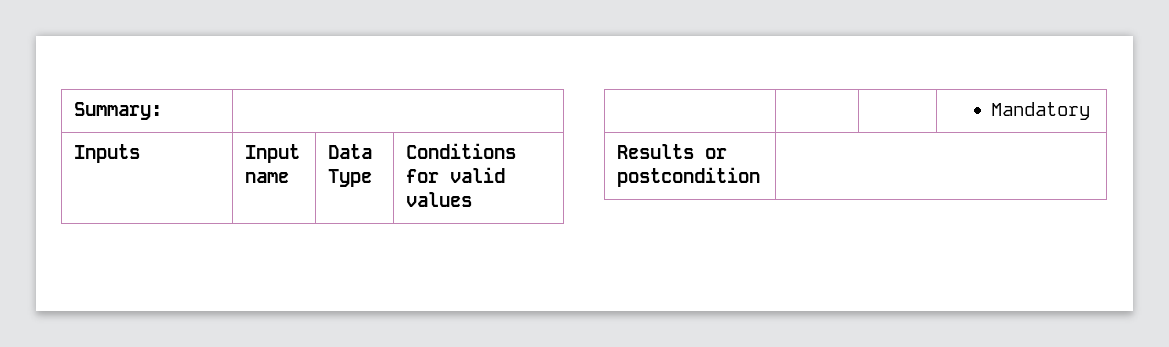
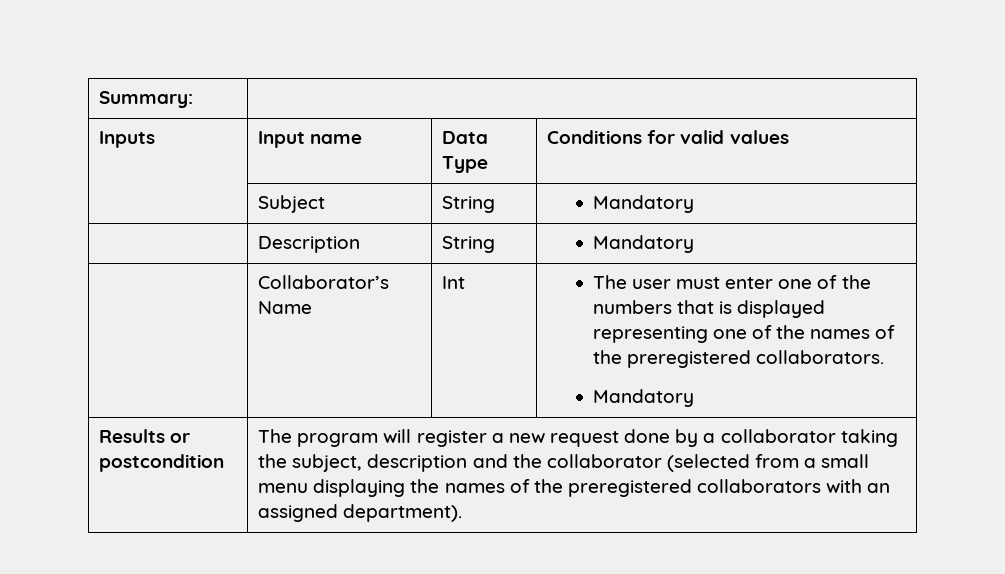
[991,102,1091,120] [616,144,727,159] [616,167,760,187] | | Mandatory // Results or postcondition | -> [258,195,326,213] [442,196,496,213] [592,195,694,213] [258,236,361,253] [442,236,496,253] [592,235,694,253] [258,275,390,289] [258,301,313,314] [442,276,466,289] [592,275,871,289] [592,300,826,318] [592,325,896,343] [592,350,885,368] [592,389,694,407] [99,429,191,443] [99,454,225,472] [258,429,898,447] [258,454,870,472] [258,479,891,497] [258,504,463,522] Subject | String | Mandatory // | Description | String | Mandatory // | Collaborator’s Name | Int | The user must enter one of the numbers that is displayed representing one of the names of the preregistered collaborators. // Mandatory // Results or postcondition | The program will register a new request done by a collaborator taking the subject, description and the collaborator (selected from a small menu displaying the names of the preregistered collaborators with an assigned department).

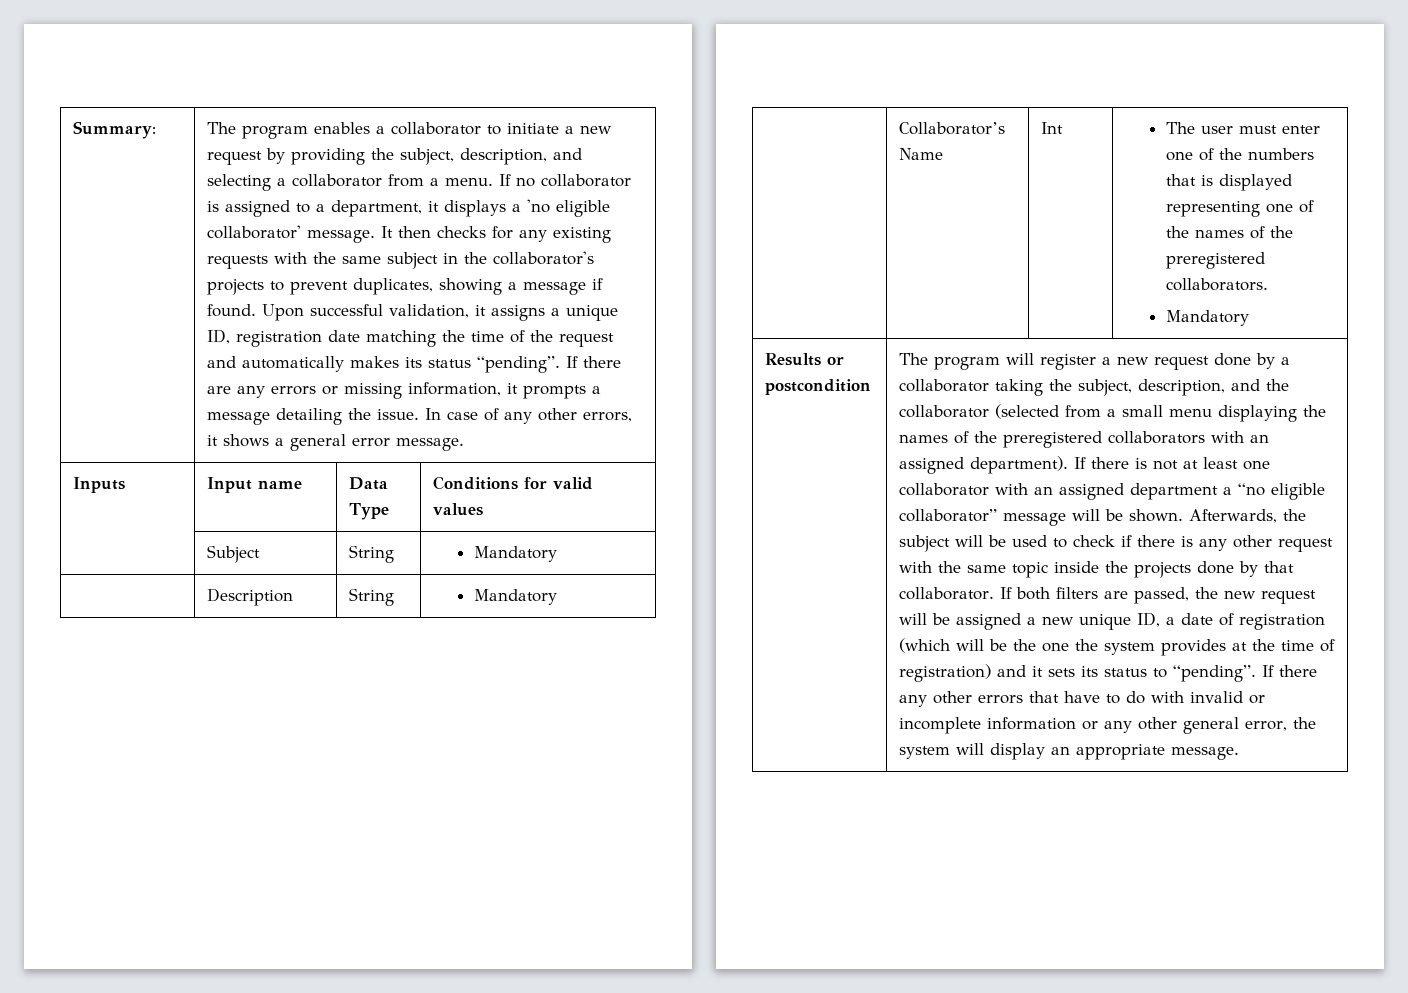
(194, 99) none -> [207,122,613,139] [207,148,583,165] [207,174,632,191] [207,199,611,217] [207,225,612,243] [207,251,595,269] [207,278,604,295] [207,304,619,321] [207,329,615,347] [207,356,622,373] [207,382,602,399] [207,408,633,425] [207,434,465,451] The program enables a collaborator to initiate a new request by providing the subject, description, and selecting a collaborator from a menu. If no collaborator is assigned to a department, it displays a 'no eligible collaborator' message. It then checks for any existing requests with the same subject in the collaborator's projects to prevent duplicates, showing a message if found. Upon successful validation, it assigns a unique ID, registration date matching the time of the request and automatically makes its status “pending”. If there are any errors or missing information, it prompts a message detailing the issue. In case of any other errors, it shows a general error message.
[367,454,468,472] description -> [1138,379,1226,396] description,
(463, 513) none -> [1074,457,1271,470] [899,483,1326,500] [899,509,1307,526] [899,535,1334,552] [899,561,1295,578] [899,587,1317,604] [899,612,1326,630] [899,638,1336,656] [899,664,1318,682] [899,691,1266,707] [899,717,1317,734] [899,743,1240,760] If there is not at least one collaborator with an assigned department a “no eligible collaborator” message will be shown. Afterwards, the subject will be used to check if there is any other request with the same topic inside the projects done by that collaborator. If both filters are passed, the new request will be assigned a new unique ID, a date of registration (which will be the one the system provides at the time of registration) and it sets its status to “pending”. If there any other errors that have to do with invalid or incomplete information or any other general error, the system will display an appropriate message.

